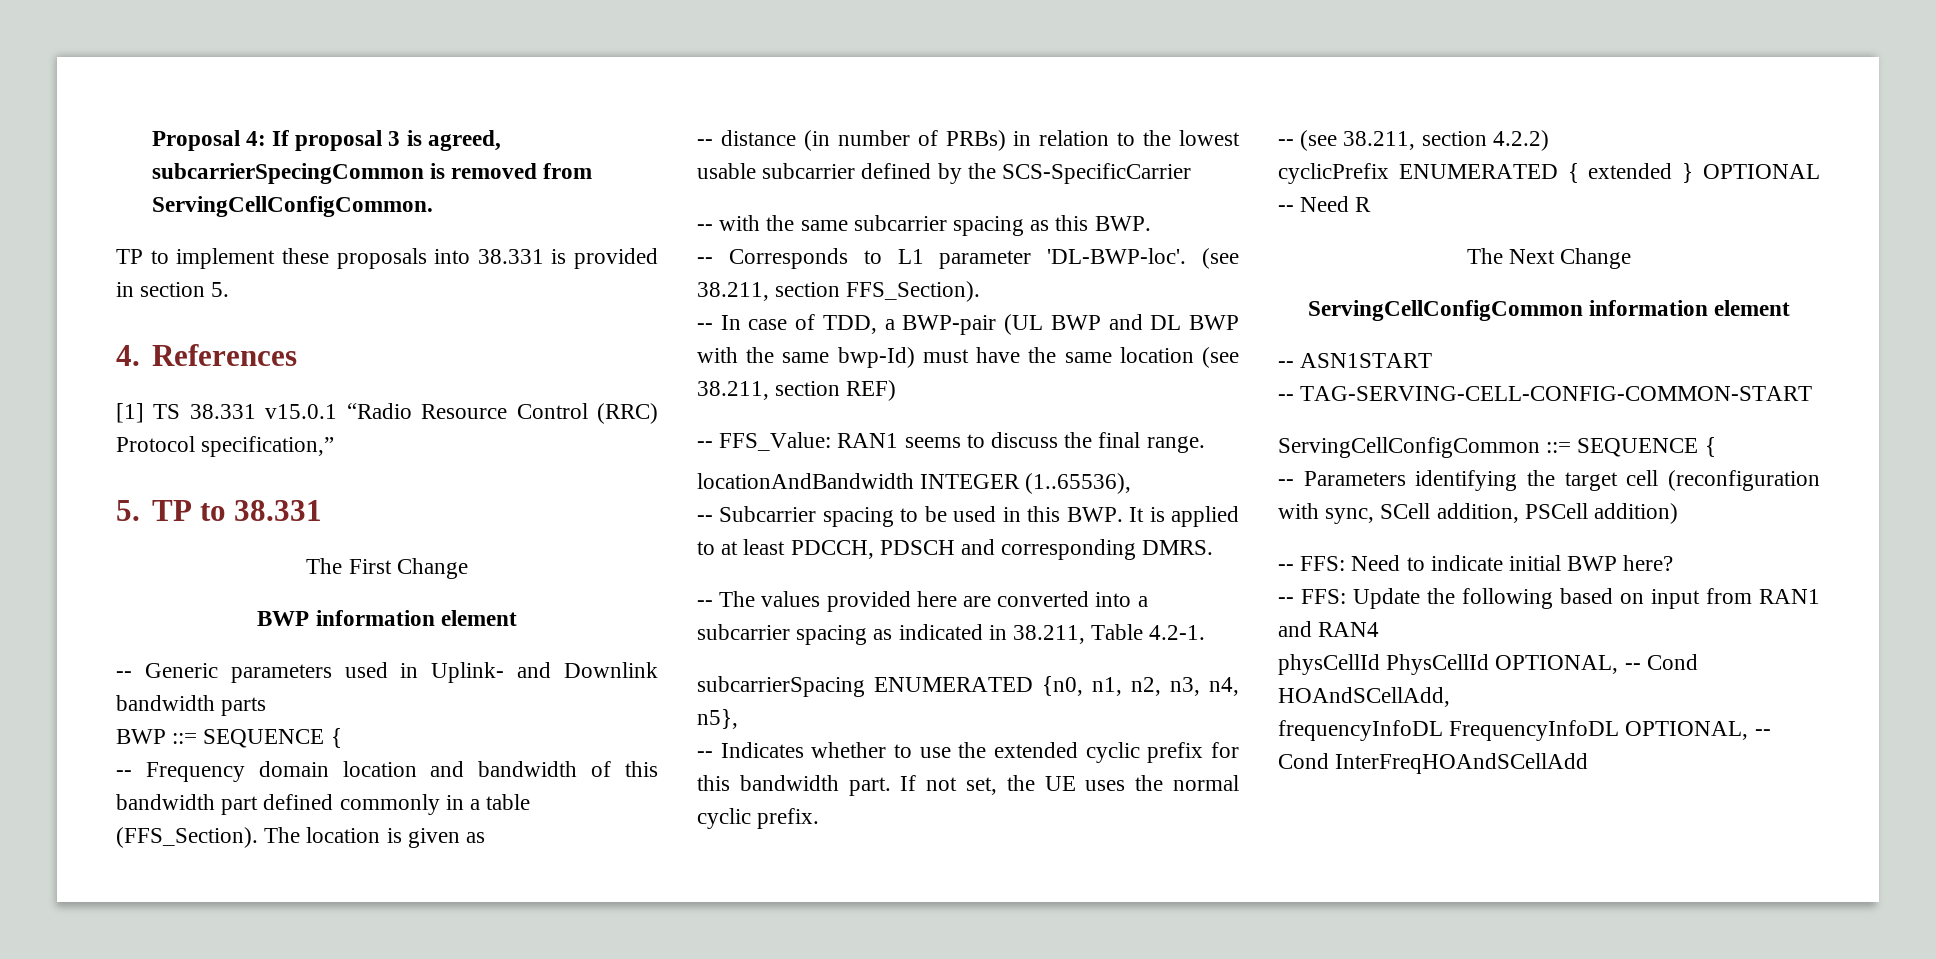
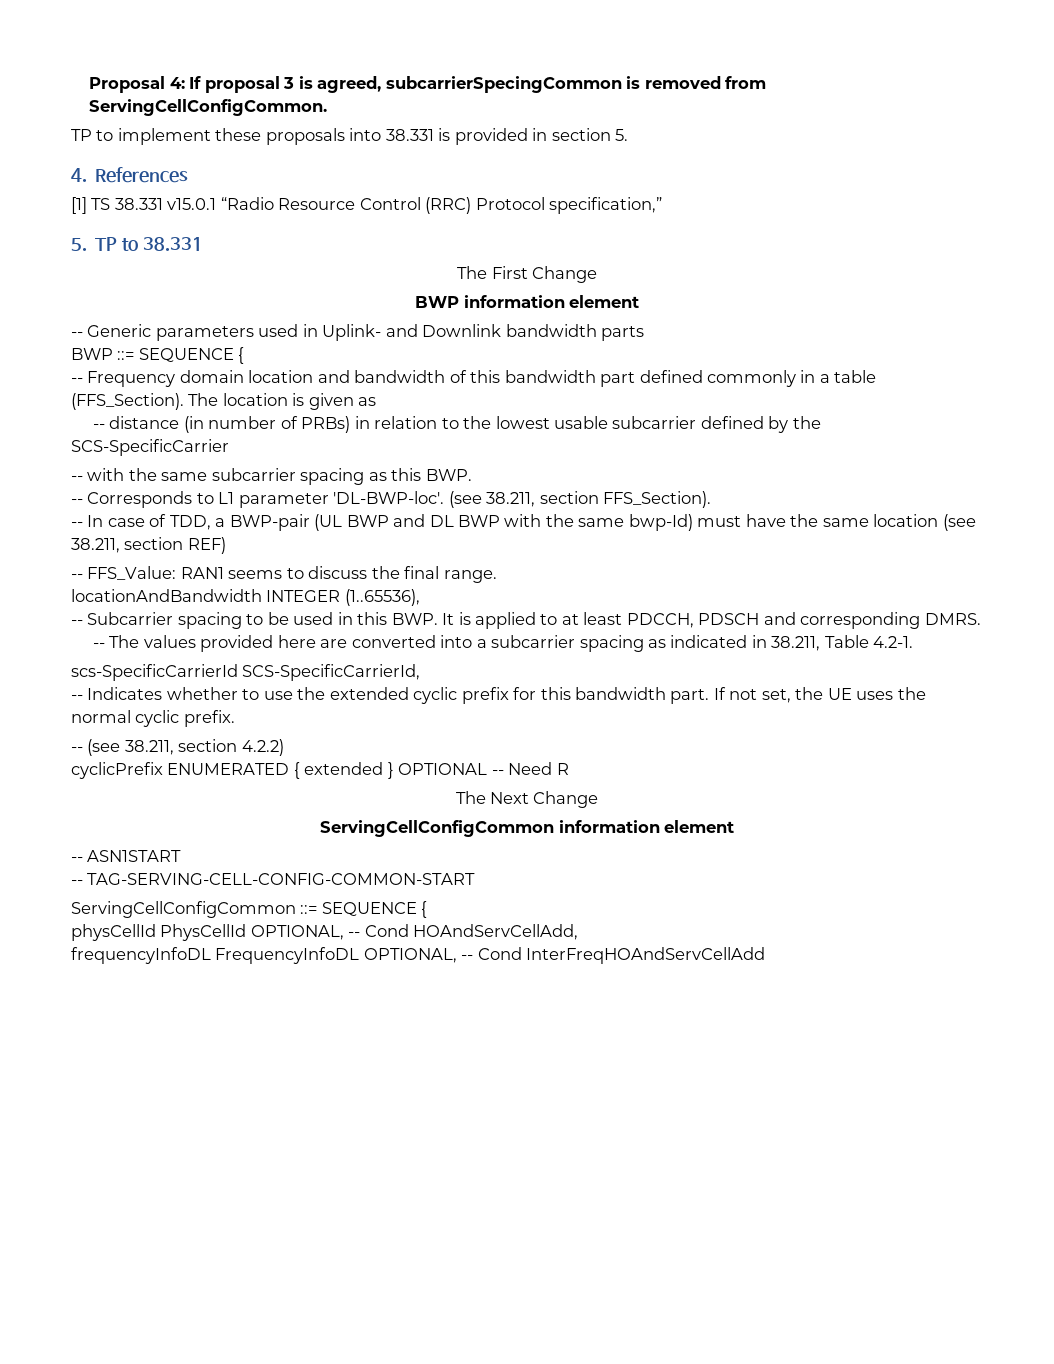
[697,676,1239,697] [697,709,738,729] subcarrierSpacing ENUMERATED {n0, n1, n2, n3, n4, n5}, -> [71,664,421,681] scs-SpecificCarrierId SCS-SpecificCarrierId,
[1278,470,1820,491] [1278,503,1679,524] [1278,555,1674,571] [1278,588,1820,609] [1278,621,1380,637] // -- Parameters identifying the target cell (reconfiguration with sync, SCell addition, PSCell addition) // -- FFS: Need to indicate initial BWP here? // -- FFS: Update the following based on input from RAN1 and RAN4 -> (428, 909) none
[1278,687,1450,707] HOAndSCellAdd, -> [413,924,579,940] HOAndServCellAdd,
[1335,753,1589,774] InterFreqHOAndSCellAdd -> [526,947,766,964] InterFreqHOAndServCellAdd

